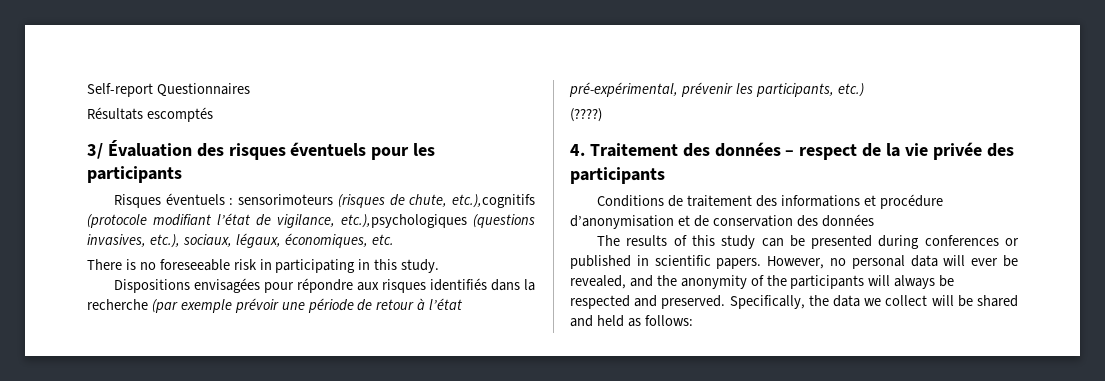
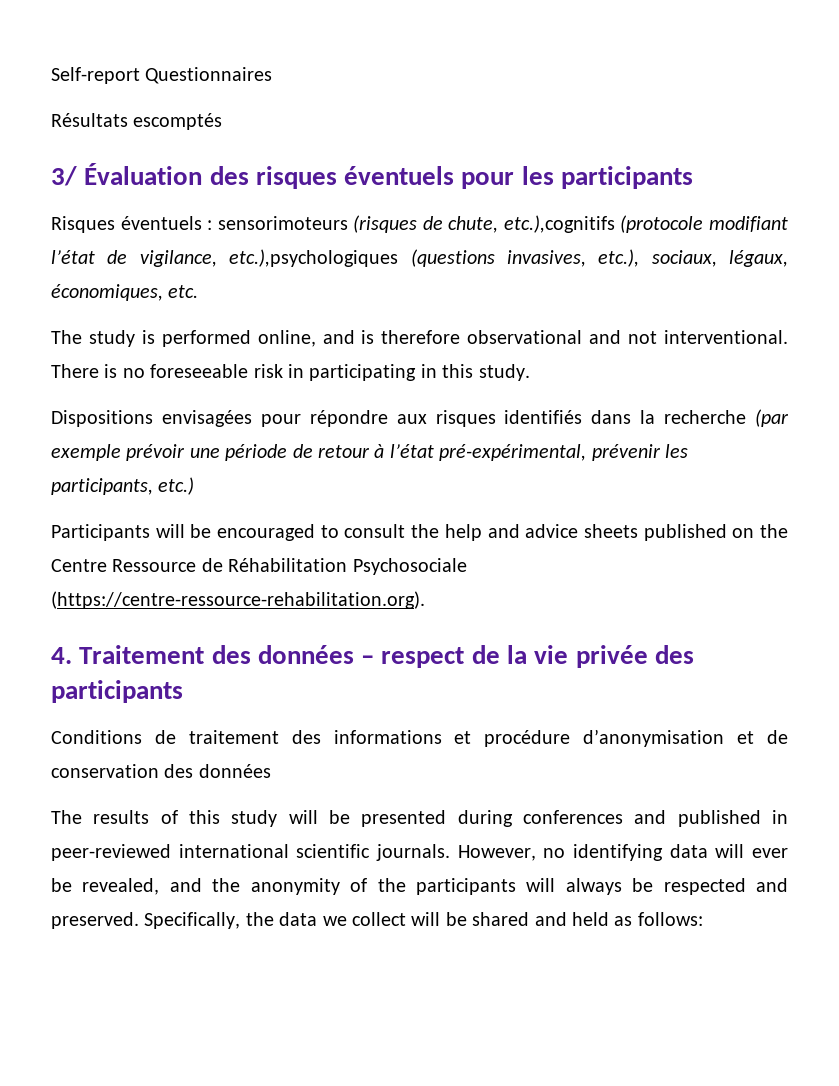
(394, 239) none -> [51,330,788,347] The study is performed online, and is therefore observational and not interventional.
[570,108,602,122] (????) -> [51,524,788,541] [51,558,467,575] [51,591,425,609] Participants will be encouraged to consult the help and advice sheets published on the Centre Ressource de Réhabilitation Psychosociale (https://centre-ressource-rehabilitation.org).
[761,238,784,247] can -> [288,810,318,824] will
[1005,238,1019,246] or -> [634,810,667,824] and
[654,255,762,269] scientific papers. -> [51,844,450,861] peer-reviewed international scientific journals.
[851,255,905,269] personal -> [573,844,663,861] identifying

